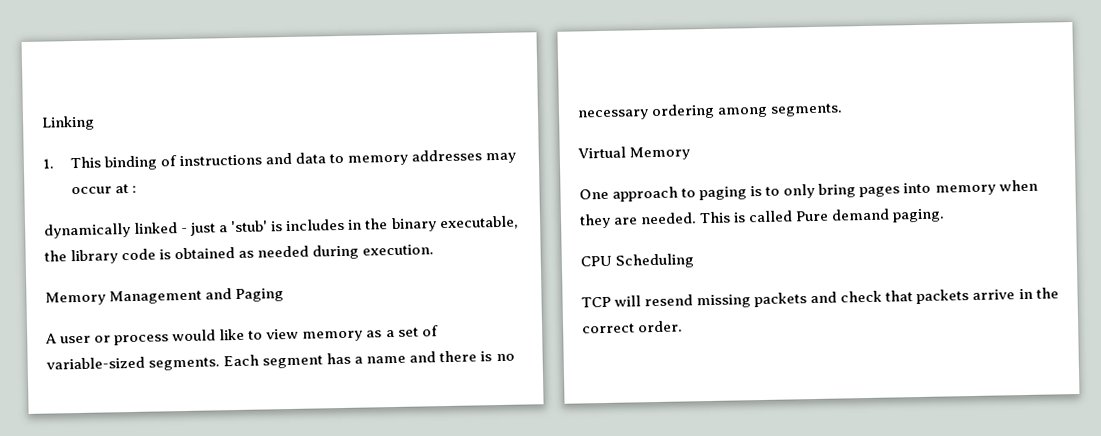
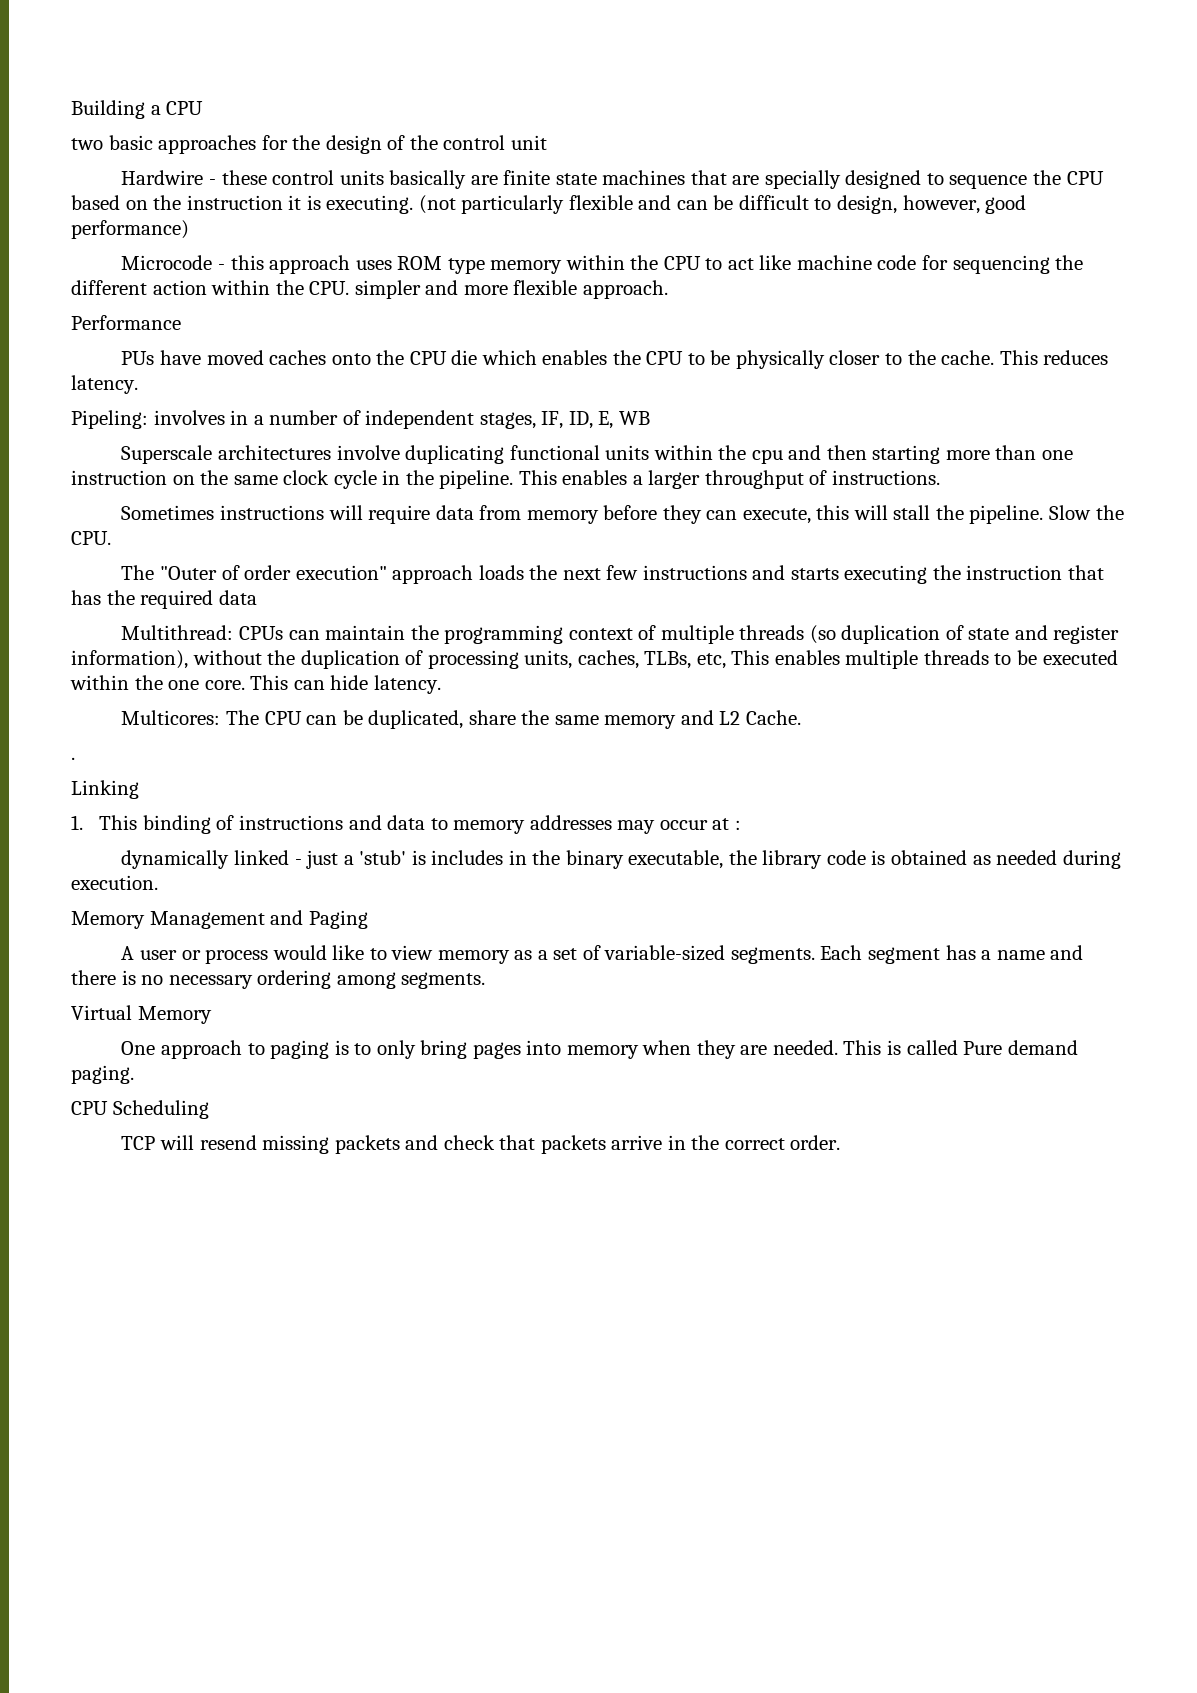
(41, 123) none -> [71,100,204,119] [71,135,547,154] [121,170,1104,189] [71,195,1027,214] [71,220,189,239] [121,255,1084,274] [71,280,668,299] [71,315,181,330] [121,350,1109,369] [71,375,138,394] [71,410,650,429] [121,445,1073,464] [71,470,941,489] [121,505,1124,524] [71,531,111,545] [121,565,1105,584] [71,590,257,609] [121,625,1120,644] [71,650,1118,669] [70,675,441,694] [121,710,801,729] [71,757,75,760] Building a CPU // two basic approaches for the design of the control unit // Hardwire - these control units basically are finite state machines that are specially designed to sequence the CPU based on the instruction it is executing. (not particularly flexible and can be difficult to design, however, good performance) // Microcode - this approach uses ROM type memory within the CPU to act like machine code for sequencing the different action within the CPU. simpler and more flexible approach. // Performance // PUs have moved caches onto the CPU die which enables the CPU to be physically closer to the cache. This reduces latency. // Pipeling: involves in a number of independent stages, IF, ID, E, WB // Superscale architectures involve duplicating functional units within the cpu and then starting more than one instruction on the same clock cycle in the pipeline. This enables a larger throughput of instructions. // Sometimes instructions will require data from memory before they can execute, this will stall the pipeline. Slow the CPU. // The "Outer of order execution" approach loads the next few instructions and starts executing the instruction that has the required data // Multithread: CPUs can maintain the programming context of multiple threads (so duplication of state and register information), without the duplication of processing units, caches, TLBs, etc, This enables multiple threads to be executed within the one core. This can hide latency. // Multicores: The CPU can be duplicated, share the same memory and L2 Cache. // . //

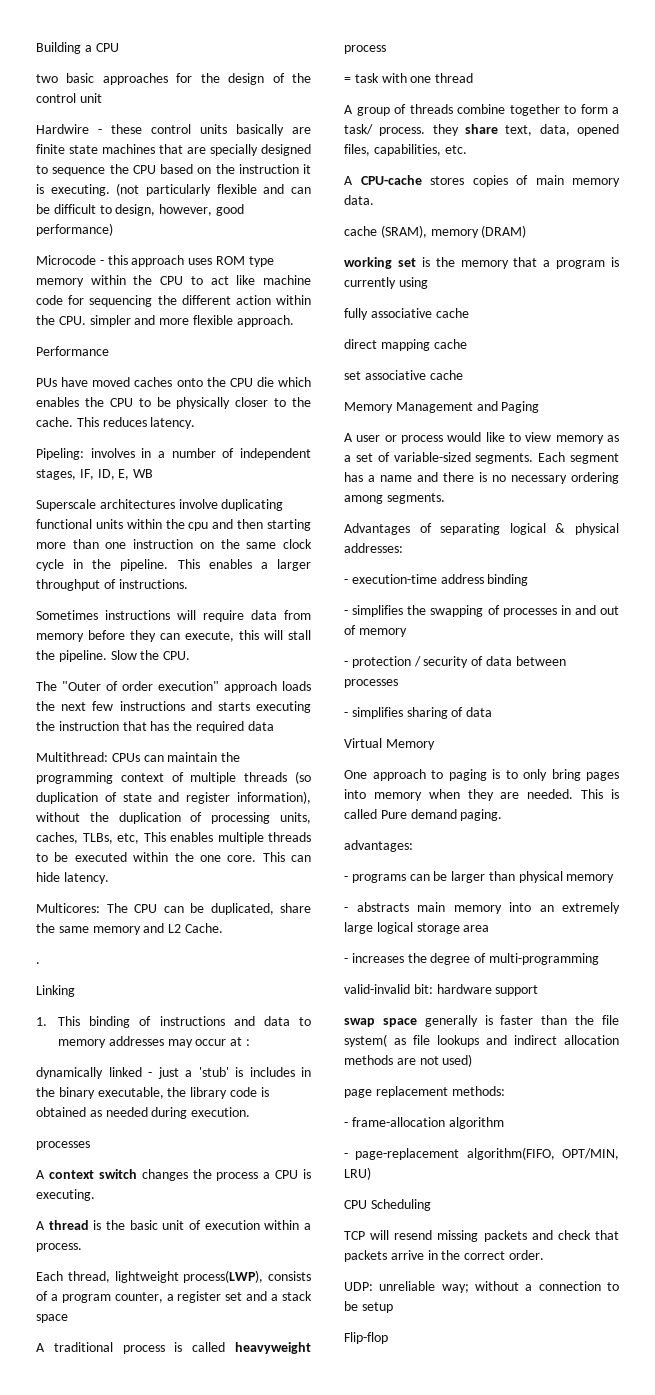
(158, 882) none -> [36,1141,90,1150] [36,1169,311,1181] [36,1189,95,1201] [36,1220,312,1230] [36,1243,82,1252] [36,1270,311,1283] [36,1291,312,1303] [36,1314,68,1323] [36,1342,311,1354] [344,45,386,54] [344,73,474,83] [344,104,619,116] [344,124,619,136] [344,144,467,156] [344,175,620,187] [344,195,374,205] [344,225,527,238] [344,257,619,269] [344,277,428,289] [344,308,469,320] [344,339,467,351] [344,370,463,380] // processes // A context switch changes the process a CPU is executing. // A thread is the basic unit of execution within a process. // Each thread, lightweight process(LWP), consists of a program counter, a register set and a stack space // A traditional process is called heavyweight process // = task with one thread // A group of threads combine together to form a task/ process. they share text, data, opened files, capabilities, etc. // A CPU-cache stores copies of main memory data. // cache (SRAM), memory (DRAM) // working set is the memory that a program is currently using // fully associative cache // direct mapping cache // set associative cache
(486, 980) none -> [344,523,619,535] [344,543,403,553] [344,574,529,586] [344,605,619,617] [344,625,407,637] [344,656,566,668] [344,679,398,688] [344,707,493,719] // Advantages of separating logical & physical addresses: // - execution-time address binding // - simplifies the swapping of processes in and out of memory // - protection / security of data between processes // - simplifies sharing of data
(134, 1074) none -> [344,840,413,852] [344,871,615,883] [344,902,620,914] [344,922,490,934] [344,953,599,965] [344,984,539,996] [344,1015,619,1027] [344,1034,619,1047] [344,1054,473,1067] [344,1086,505,1098] [344,1117,504,1129] [344,1147,619,1160] [344,1167,371,1180] // advantages: // - programs can be larger than physical memory // - abstracts main memory into an extremely large logical storage area // - increases the degree of multi-programming // valid-invalid bit: hardware support // swap space generally is faster than the file system( as file lookups and indirect allocation methods are not used) // page replacement methods: // - frame-allocation algorithm // - page-replacement algorithm(FIFO, OPT/MIN, LRU)
(841, 1142) none -> [344,1281,619,1293] [344,1301,393,1313] [344,1332,388,1344] // UDP: unreliable way; without a connection to be setup // Flip-flop

